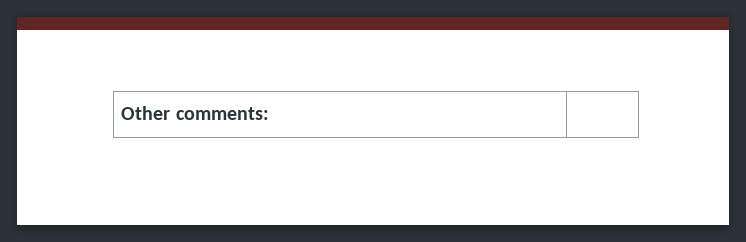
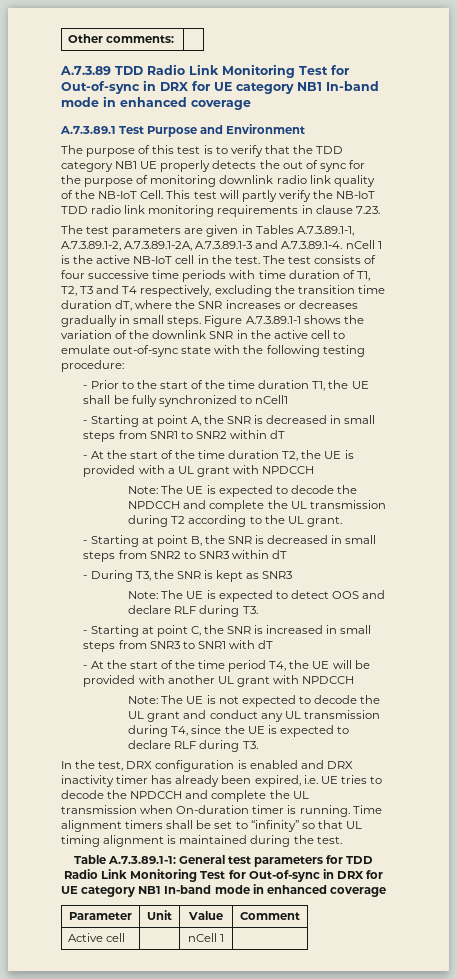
(269, 113) none -> [60,64,350,78] [61,80,379,94] [61,96,251,110] [60,124,306,137] [61,145,344,157] [61,160,365,172] [61,175,375,187] [61,190,376,202] [61,205,380,217] [61,225,354,237] [61,240,382,251] [61,255,377,264] [61,270,370,282] [61,285,385,297] [61,300,358,311] [61,315,364,327] [61,330,345,339] [61,345,365,357] [61,360,124,372] [83,380,369,391] [83,395,288,407] [83,415,376,427] [83,430,286,442] [83,450,354,461] [83,465,315,477] [128,485,357,497] [128,500,386,512] [128,515,342,527] [83,535,377,547] [83,550,288,562] [83,570,293,582] [128,590,386,602] [128,605,258,617] [83,625,372,637] [83,640,274,652] [83,660,370,672] [83,675,355,687] [128,695,381,707] [128,710,380,722] [128,725,349,737] [128,740,258,752] [61,760,353,772] [61,775,382,787] [61,790,309,802] [61,805,382,817] [61,820,362,832] [61,835,342,847] [73,855,374,867] [64,869,383,882] [61,884,386,897] [69,912,132,920] [147,910,172,920] [188,911,223,920] [240,912,300,920] [68,933,126,942] [187,933,225,942] // A.7.3.89 TDD Radio Link Monitoring Test for Out-of-sync in DRX for UE category NB1 In-band mode in enhanced coverage // A.7.3.89.1 Test Purpose and Environment // The purpose of this test is to verify that the TDD category NB1 UE properly detects the out of sync for the purpose of monitoring downlink radio link quality of the NB-IoT Cell. This test will partly verify the NB-IoT TDD radio link monitoring requirements in clause 7.23. // The test parameters are given in Tables A.7.3.89.1-1, A.7.3.89.1-2, A.7.3.89.1-2A, A.7.3.89.1-3 and A.7.3.89.1-4. nCell 1 is the active NB-IoT cell in the test. The test consists of four successive time periods with time duration of T1, T2, T3 and T4 respectively, excluding the transition time duration dT, where the SNR increases or decreases gradually in small steps. Figure A.7.3.89.1-1 shows the variation of the downlink SNR in the active cell to emulate out-of-sync state with the following testing procedure: // - Prior to the start of the time duration T1, the UE shall be fully synchronized to nCell1 // - Starting at point A, the SNR is decreased in small steps from SNR1 to SNR2 within dT // - At the start of the time duration T2, the UE is provided with a UL grant with NPDCCH // Note: The UE is expected to decode the NPDCCH and complete the UL transmission during T2 according to the UL grant. // - Starting at point B, the SNR is decreased in small steps from SNR2 to SNR3 within dT // - During T3, the SNR is kept as SNR3 // Note: The UE is expected to detect OOS and declare RLF during T3. // - Starting at point C, the SNR is increased in small steps from SNR3 to SNR1 with dT // - At the start of the time period T4, the UE will be provided with another UL grant with NPDCCH // Note: The UE is not expected to decode the UL grant and conduct any UL transmission during T4, since the UE is expected to declare RLF during T3. // In the test, DRX configuration is enabled and DRX inactivity timer has already been expired, i.e. UE tries to decode the NPDCCH and complete the UL transmission when On-duration timer is running. Time alignment timers shall be set to “infinity” so that UL timing alignment is maintained during the test. // Table A.7.3.89.1-1: General test parameters for TDD Radio Link Monitoring Test for Out-of-sync in DRX for UE category NB1 In-band mode in enhanced coverage // Parameter | Unit | Value | Comment // Active cell | | nCell 1 |

